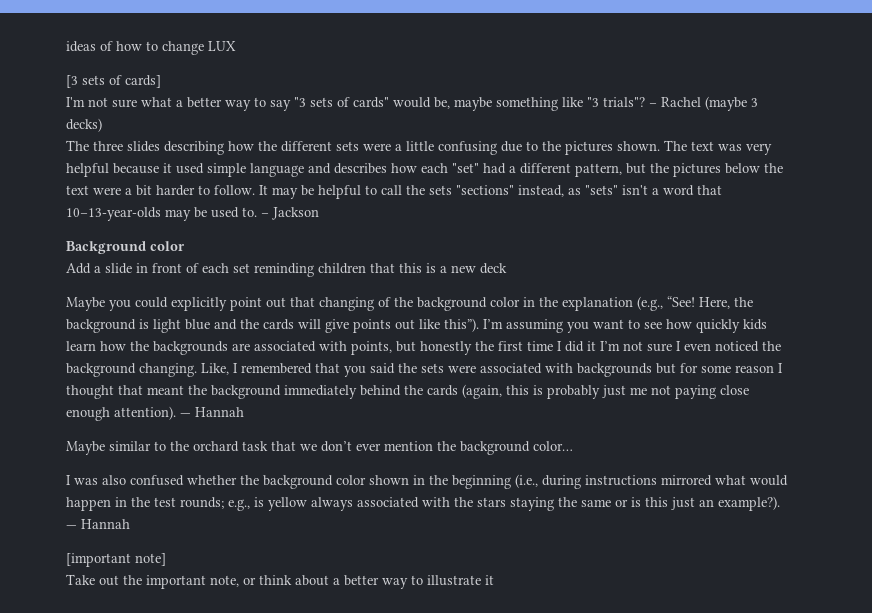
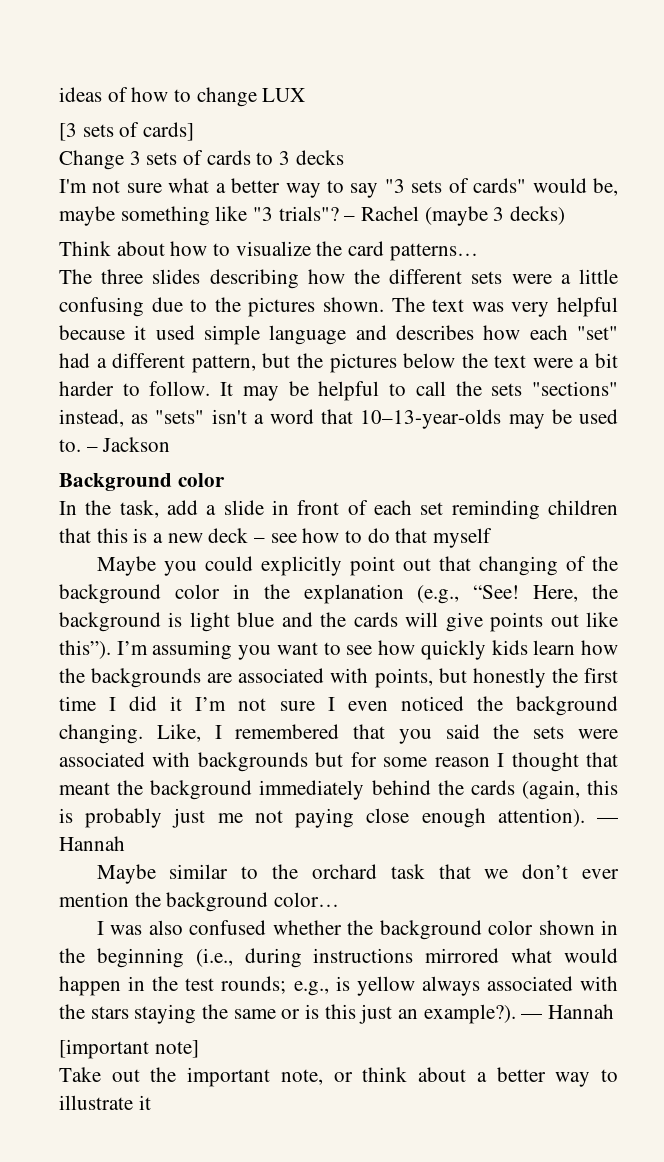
(161, 81) none -> [59,150,344,170] // Change 3 sets of cards to 3 decks
(102, 125) none -> [59,241,478,261] // Think about how to visualize the card patterns…
[66,263,91,274] Add -> [59,500,198,518] In the task, add
(507, 268) none -> [254,528,493,548] – see how to do that myself

